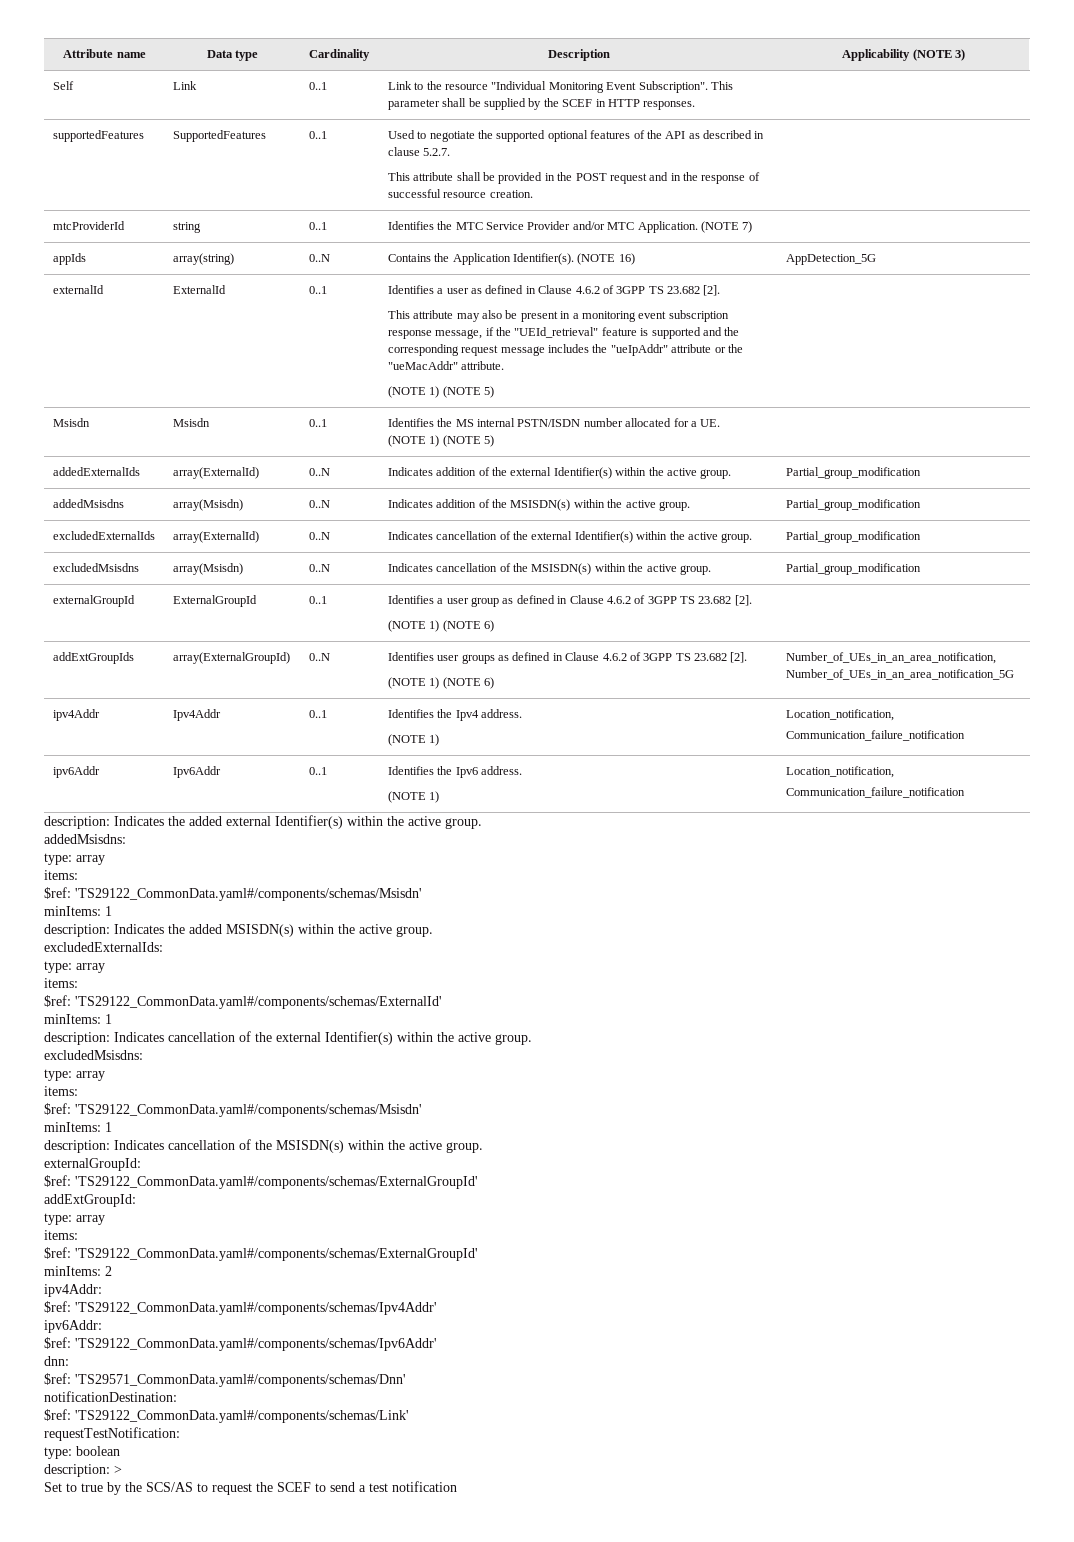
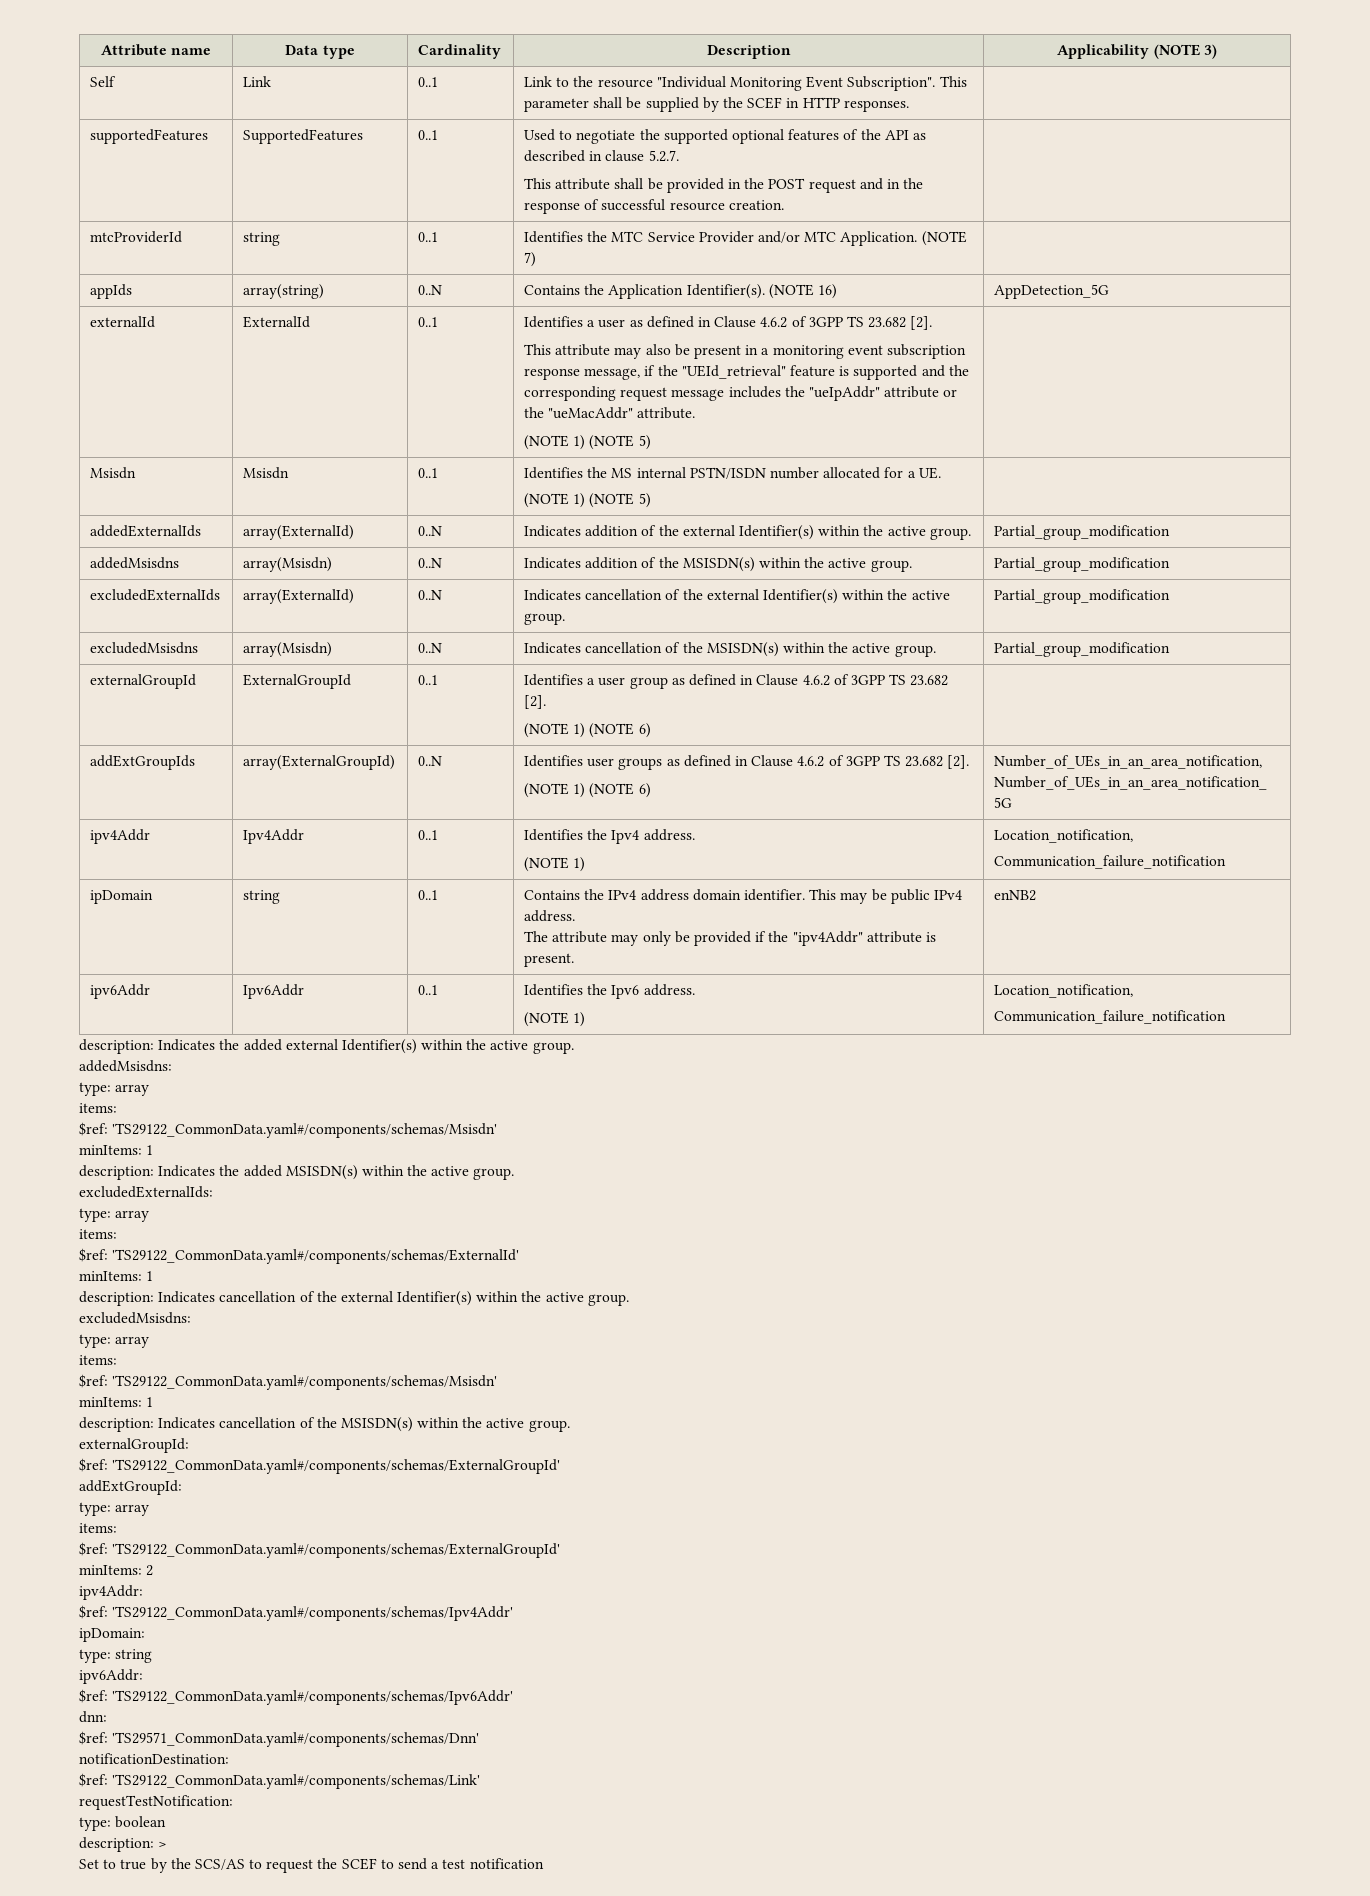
(965, 735) none -> [90,890,154,904] [243,890,281,904] [418,890,439,900] [524,889,962,904] [524,910,576,922] [524,931,936,946] [524,953,575,967] [994,890,1037,901] // ipDomain | string | 0..1 | Contains the IPv4 address domain identifier. This may be public IPv4 address. // The attribute may only be provided if the "ipv4Addr" attribute is present. | enNB2
(437, 1308) none -> [79,1628,145,1642] [79,1649,153,1663] // ipDomain: // type: string

